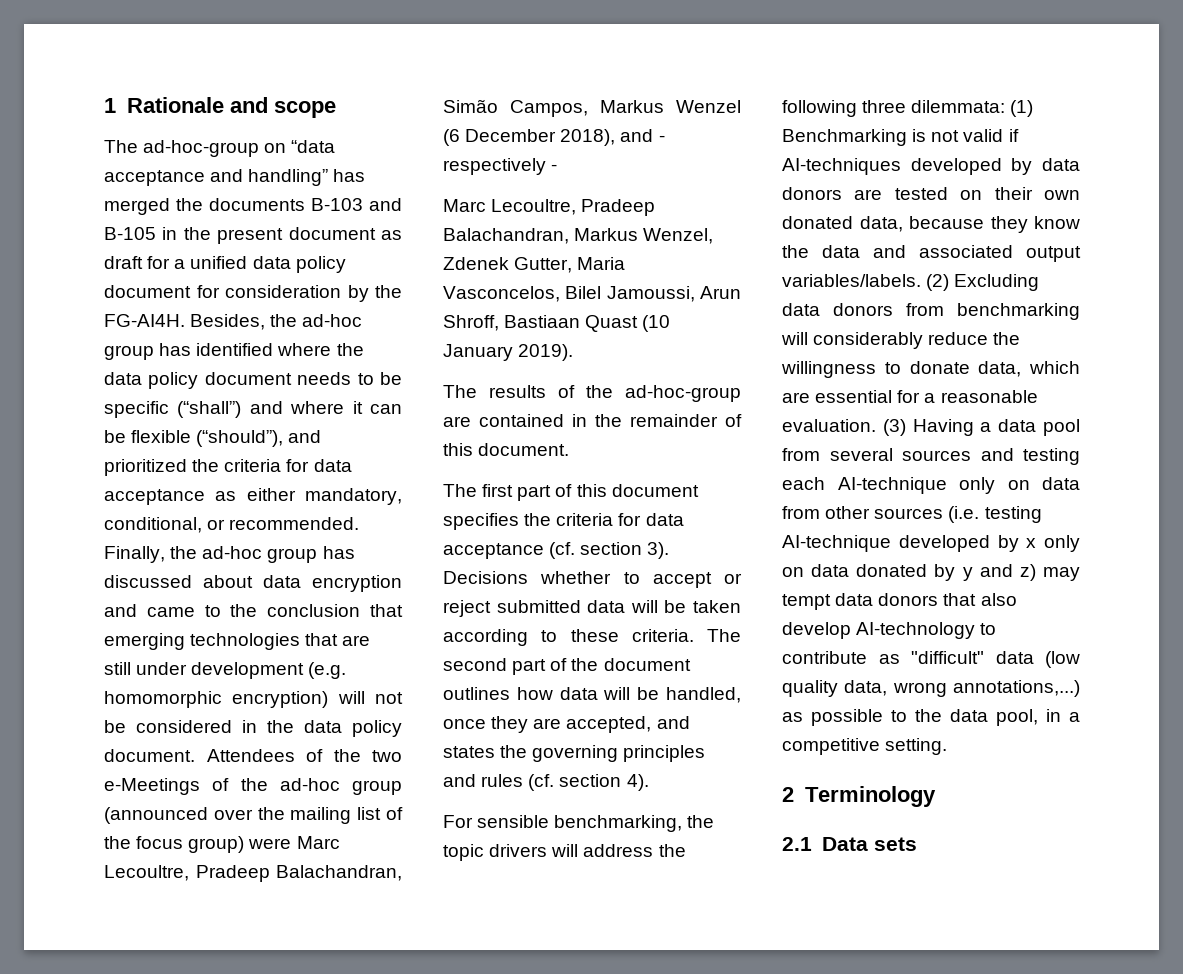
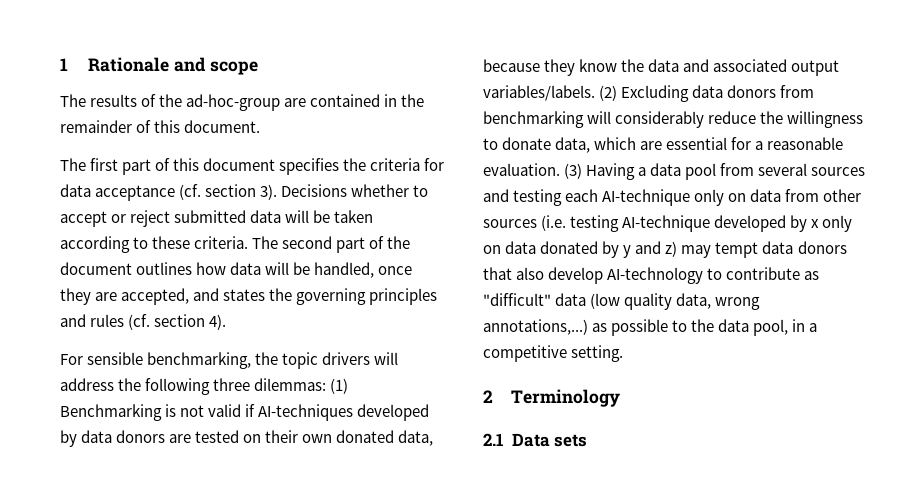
[104,140,336,157] [104,169,366,186] [104,198,402,215] [104,227,402,244] [104,256,346,273] [104,285,402,302] [104,314,363,330] [104,343,364,360] [104,372,402,389] [104,401,402,418] [104,430,322,447] [104,459,352,476] [104,488,402,505] [104,517,360,533] [104,546,355,563] [104,575,402,592] [104,604,404,617] [104,633,371,650] [104,662,347,679] [104,691,403,708] [104,720,402,737] [104,749,402,762] [104,778,402,795] [104,807,404,824] [104,836,340,853] [104,865,402,882] [443,99,741,117] [443,129,665,146] [443,158,558,175] [443,199,656,216] [443,228,714,244] [443,257,626,273] [443,286,741,302] [443,315,671,332] [443,344,574,361] // The ad-hoc-group on “data acceptance and handling” has merged the documents B-103 and B-105 in the present document as draft for a unified data policy document for consideration by the FG-AI4H. Besides, the ad-hoc group has identified where the data policy document needs to be specific (“shall”) and where it can be flexible (“should”), and prioritized the criteria for data acceptance as either mandatory, conditional, or recommended. Finally, the ad-hoc group has discussed about data encryption and came to the conclusion that emerging technologies that are still under development (e.g. homomorphic encryption) will not be considered in the data policy document. Attendees of the two e-Meetings of the ad-hoc group (announced over the mailing list of the focus group) were Marc Lecoultre, Pradeep Balachandran, Simão Campos, Markus Wenzel (6 December 2018), and - respectively - // Marc Lecoultre, Pradeep Balachandran, Markus Wenzel, Zdenek Gutter, Maria Vasconcelos, Bilel Jamoussi, Arun Shroff, Bastiaan Quast (10 January 2019). -> (258, 68) none
[911,100,1006,113] dilemmata: -> [254,378,327,391] dilemmas:

